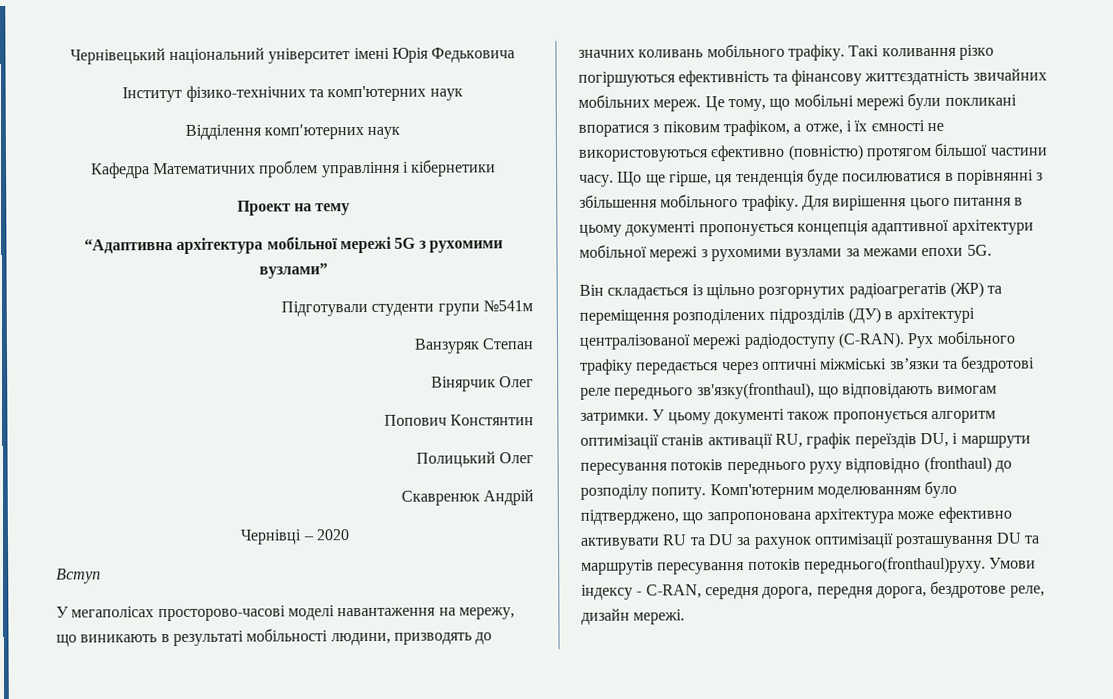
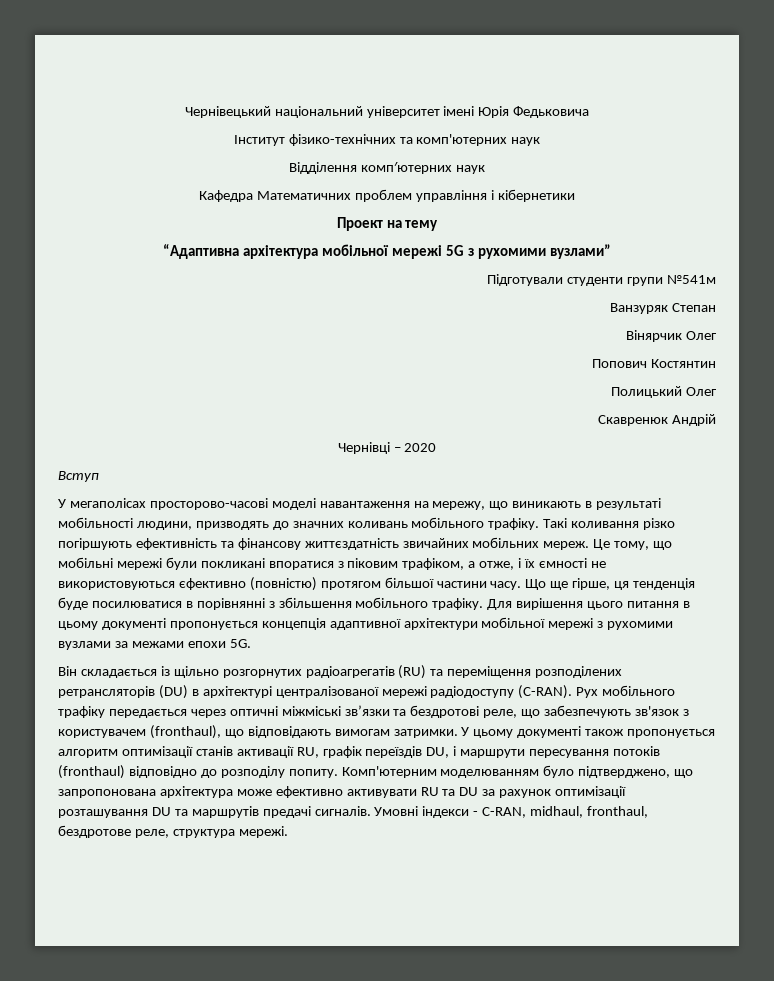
[450,414,534,426] Констянтин -> [651,359,716,368] Костянтин
[578,71,676,87] погіршуються -> [58,538,132,550] погіршують
[949,281,984,298] (ЖР) -> [398,665,427,679] (RU)
[768,307,881,324] підрозділів (ДУ) -> [58,685,188,699] ретрансляторів (DU)
[580,382,815,400] реле переднього зв'язку(fronthaul), -> [483,705,689,718] [58,725,221,739] реле, що забезпечують зв'язок з користувачем (fronthaul),
[726,456,992,475] переднього руху відповідно (fronthaul) -> [58,765,197,779] (fronthaul) відповідно
[657,556,1037,575] [581,584,927,600] пересування потоків переднього(fronthaul)руху. Умови індексу - C-RAN, середня дорога, передня дорога, -> [262,806,649,818] предачі сигналів. Умовні індекси - C-RAN, midhaul, fronthaul,
[581,608,630,625] дизайн -> [172,829,235,838] структура

